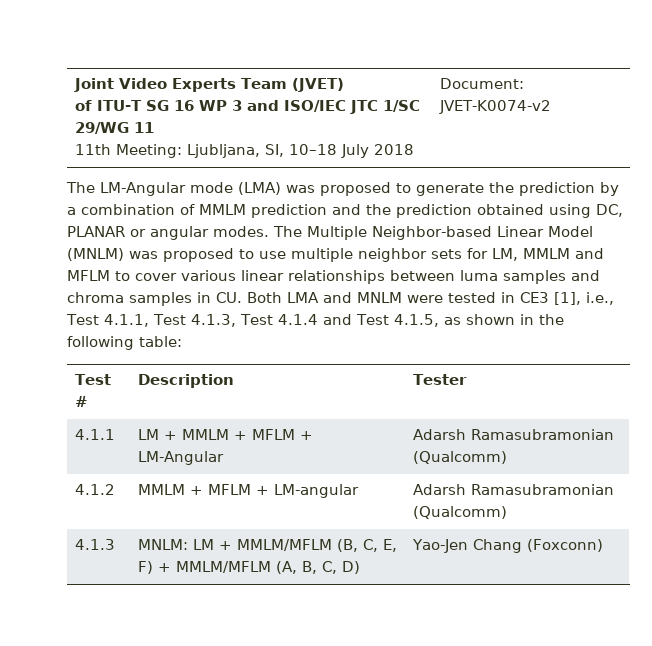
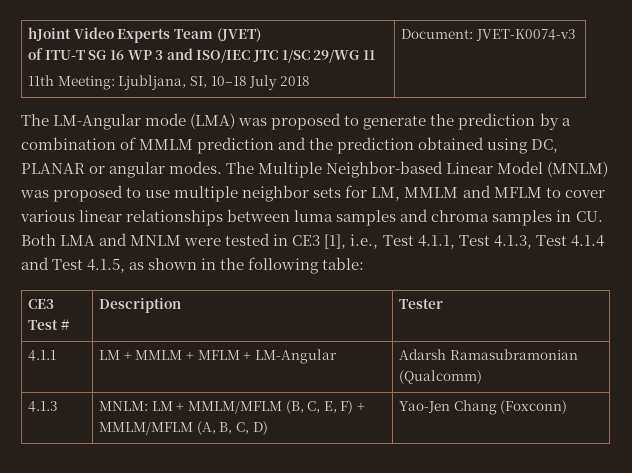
[74,78,115,92] Joint -> [27,27,71,41] hJoint
[439,100,552,114] JVET-K0074-v2 -> [475,29,576,41] JVET-K0074-v3
(182, 341) none -> [27,299,54,309] CE3
[75,484,116,495] [138,484,360,498] [413,484,615,495] [413,506,508,519] // 4.1.2 | MMLM + MFLM + LM-angular | Adarsh Ramasubramonian (Qualcomm) -> (482, 377) none

